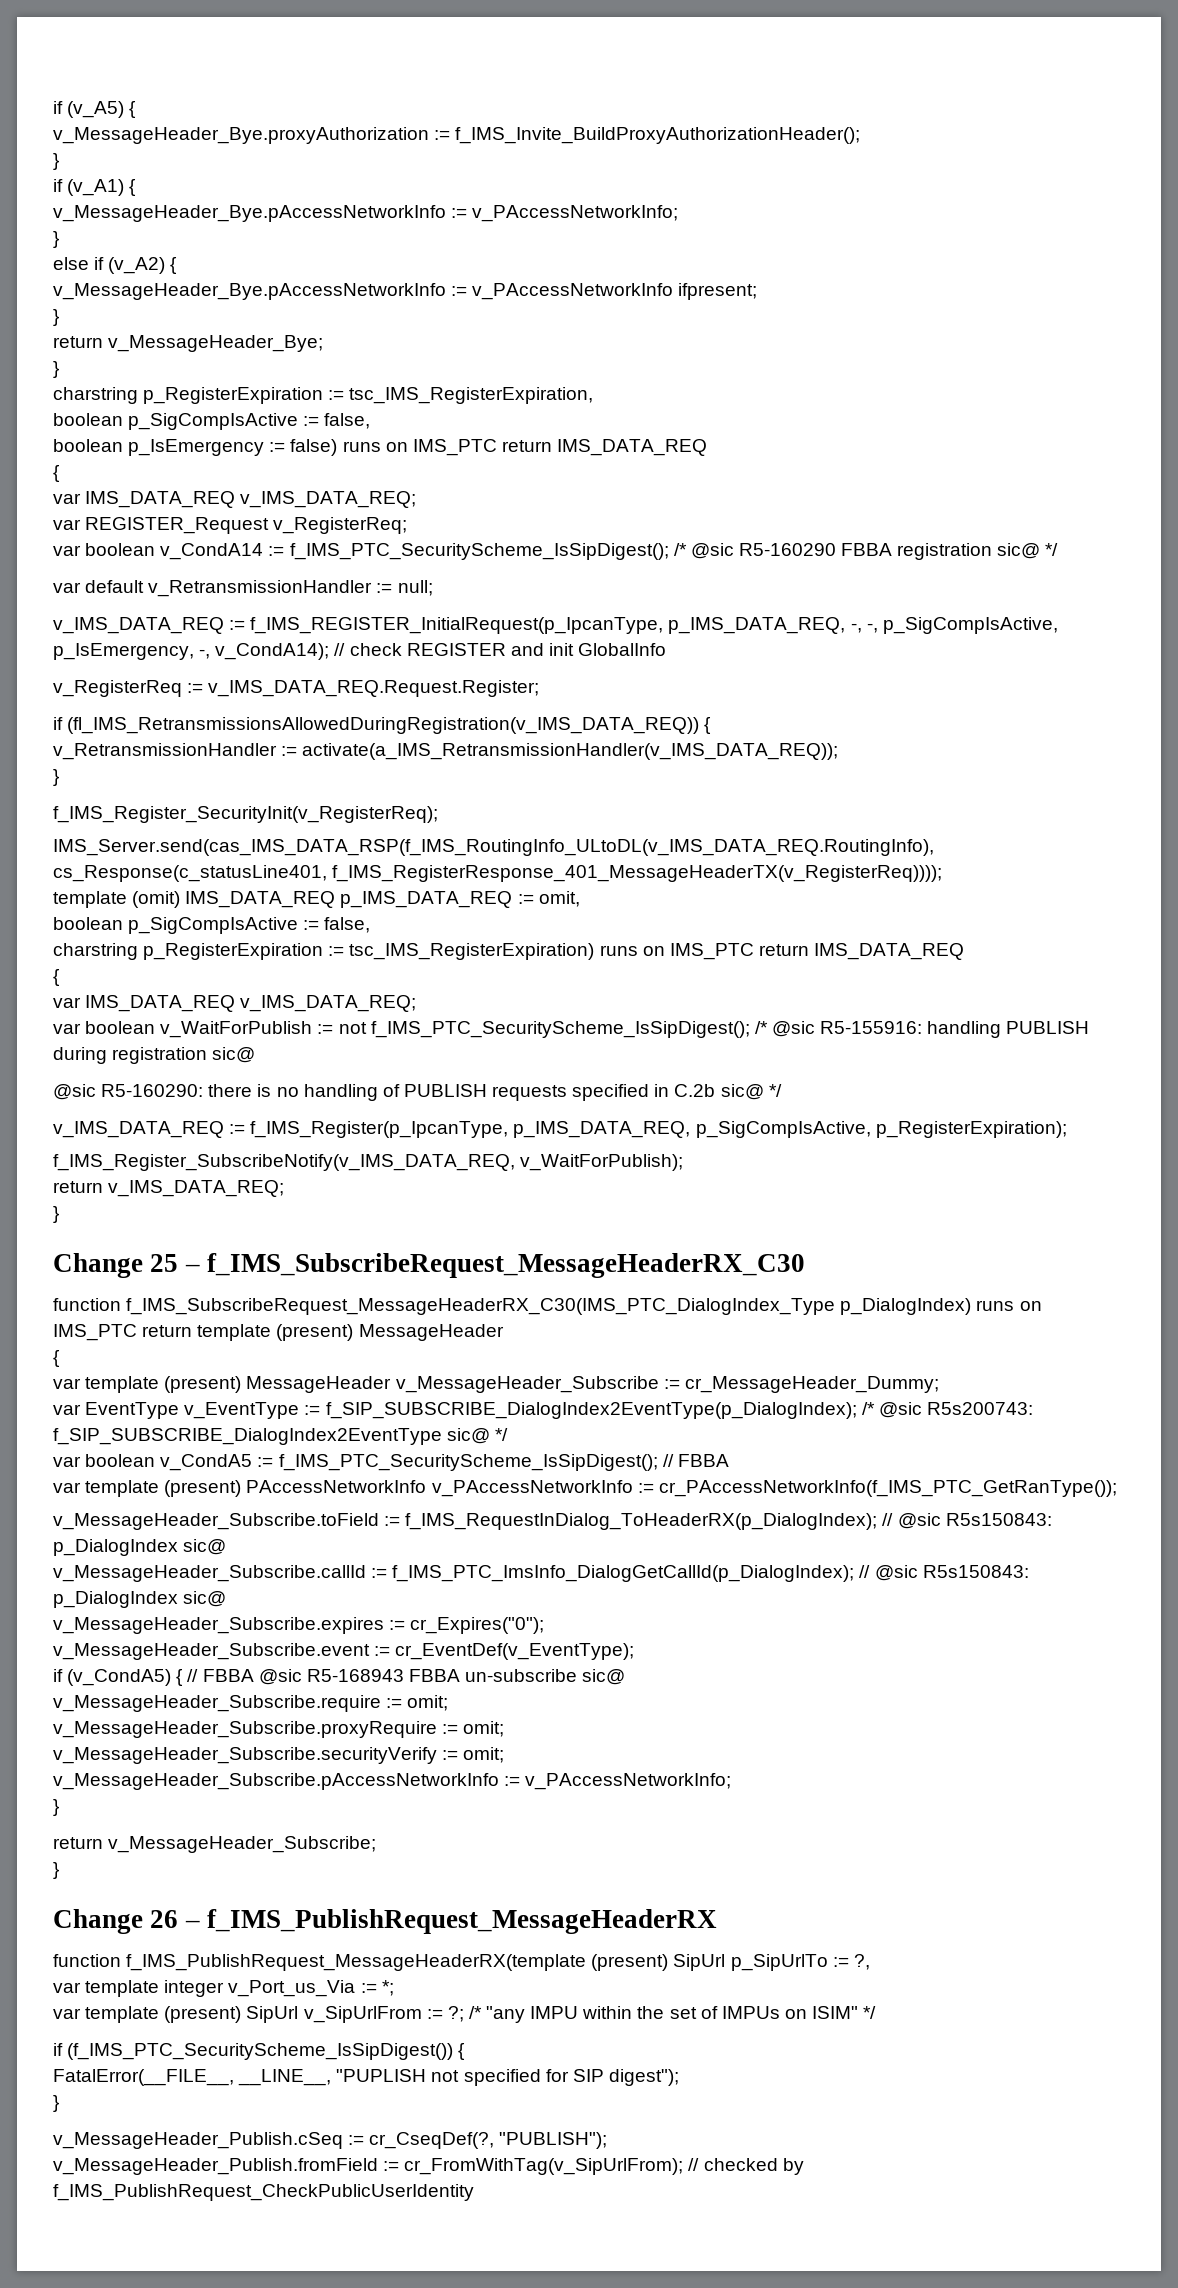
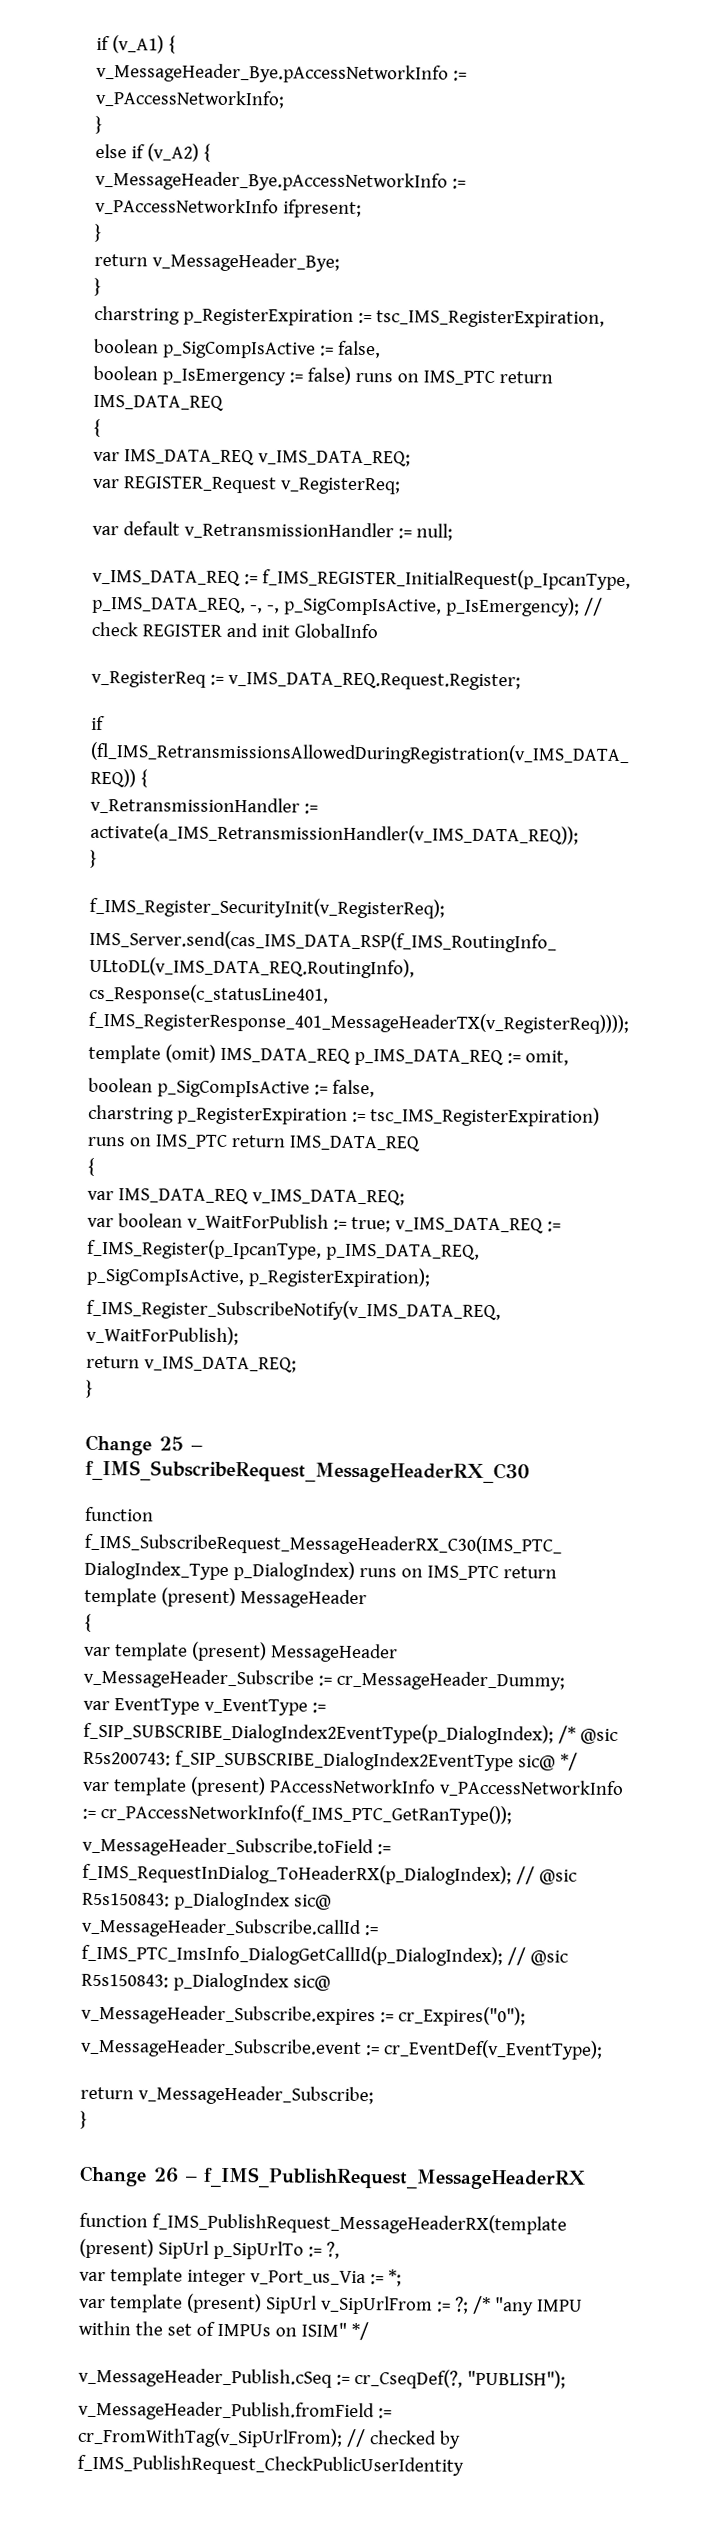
[53,101,137,118] [53,127,861,144] [53,153,59,170] [53,179,63,192] if (v_A5) { // v_MessageHeader_Bye.proxyAuthorization := f_IMS_Invite_BuildProxyAuthorizationHeader(); // } // if -> [96,35,110,51] if
[53,543,1059,560] // var boolean v_CondA14 := f_IMS_PTC_SecurityScheme_IsSipDigest(); /* @sic R5-160290 FBBA registration sic@ */ -> (401, 486) none
[53,643,330,660] p_IsEmergency, -, v_CondA14); -> [445,596,580,617] p_IsEmergency);
[338,1021,1090,1038] [53,1047,256,1064] [53,1084,782,1101] not f_IMS_PTC_SecurityScheme_IsSipDigest(); /* @sic R5-155916: handling PUBLISH during registration sic@ // @sic R5-160290: there is no handling of PUBLISH requests specified in C.2b sic@ */ // -> [350,1216,391,1233] true;
[53,1454,729,1471] // var boolean v_CondA5 := f_IMS_PTC_SecurityScheme_IsSipDigest(); // FBBA -> (578, 1761) none
[53,1669,626,1686] [53,1695,449,1712] [53,1721,505,1738] [53,1747,505,1764] [53,1773,732,1790] [53,1799,59,1816] // if (v_CondA5) { // FBBA @sic R5-168943 FBBA un-subscribe sic@ // v_MessageHeader_Subscribe.require := omit; // v_MessageHeader_Subscribe.proxyRequire := omit; // v_MessageHeader_Subscribe.securityVerify := omit; // v_MessageHeader_Subscribe.pAccessNetworkInfo := v_PAccessNetworkInfo; // } -> (603, 2049) none
[53,2043,466,2060] [53,2069,679,2086] [53,2095,59,2112] // if (f_IMS_PTC_SecurityScheme_IsSipDigest()) { // FatalError(__FILE__, __LINE__, "PUPLISH not specified for SIP digest"); // } -> (369, 2331) none

